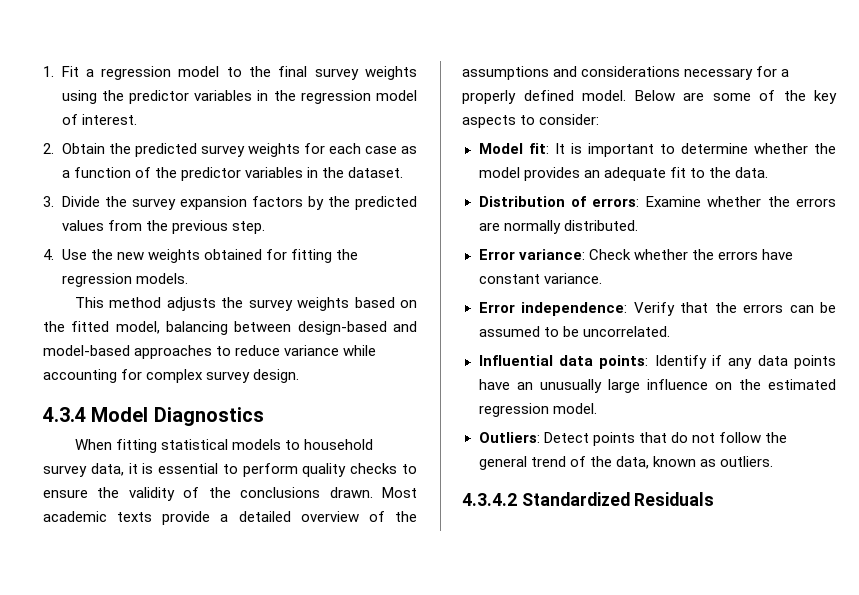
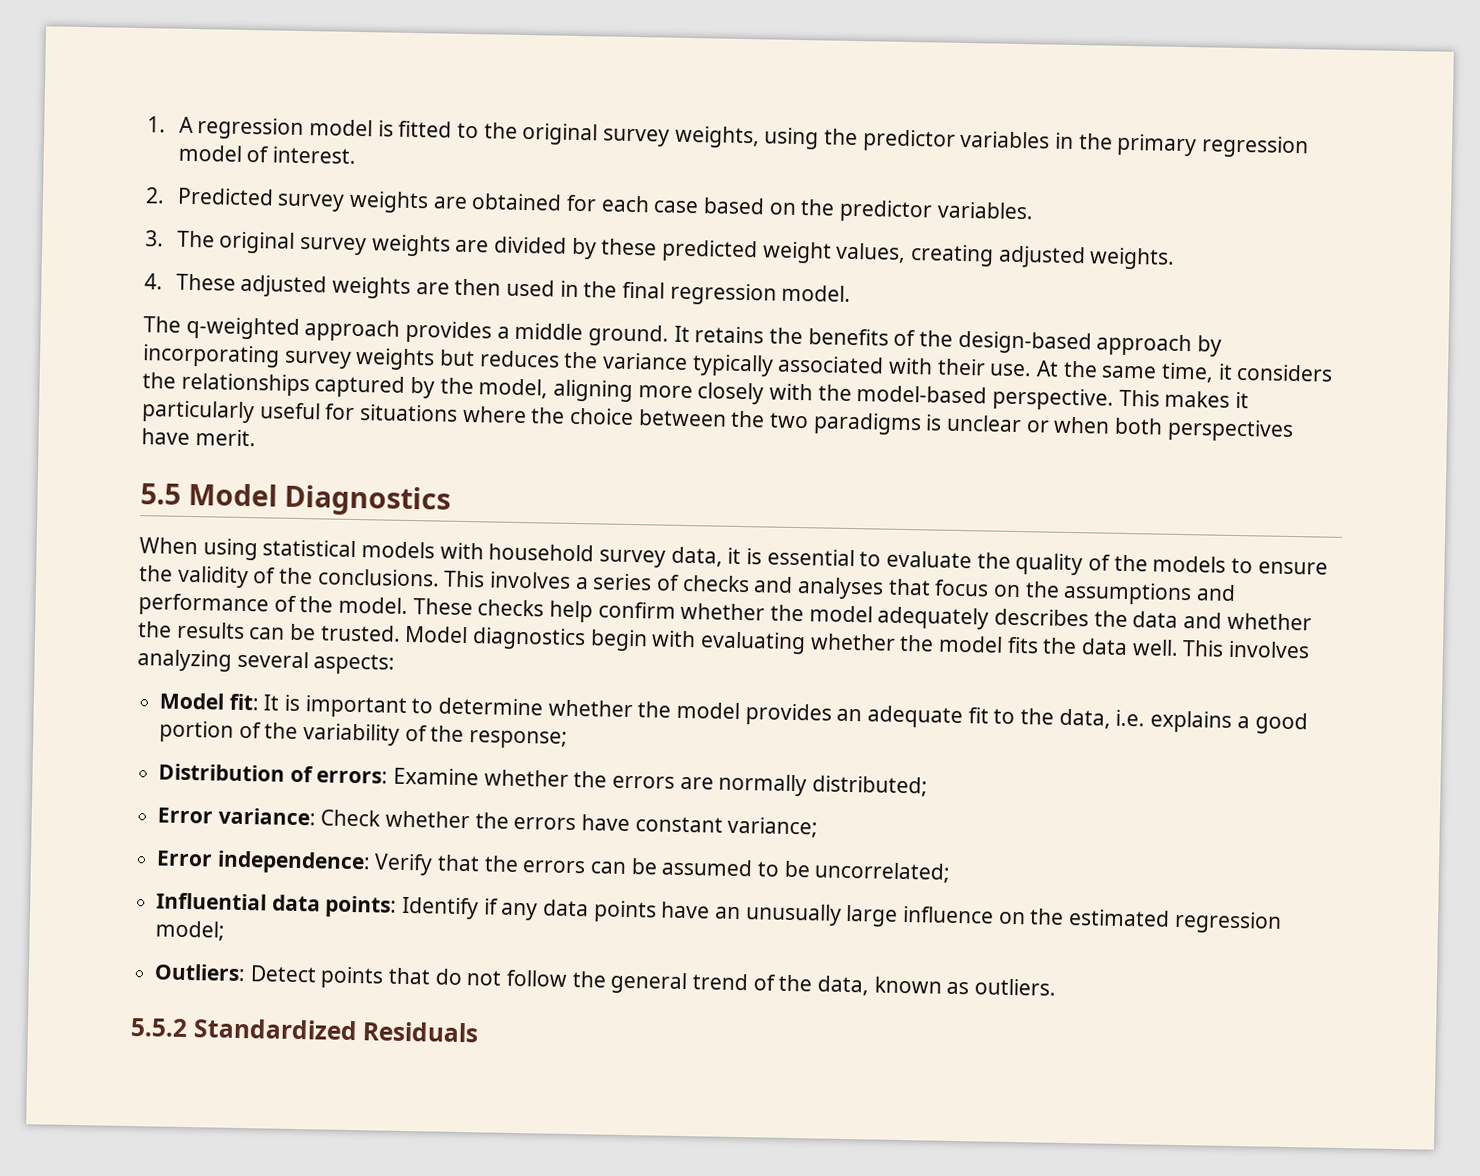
[61,66,417,80] Fit a regression model to the final survey weights -> [178,116,760,149] A regression model is fitted to the original survey weights,
(296, 95) none -> [1116,133,1198,157] primary
[61,143,417,157] [61,167,403,181] [43,196,417,210] [61,220,265,234] [43,249,358,263] [61,273,188,287] [74,297,417,311] [43,321,417,335] [43,345,377,359] [43,369,300,383] [43,407,86,422] Obtain the predicted survey weights for each case as a function of the predictor variables in the dataset. // 3. Divide the survey expansion factors by the predicted values from the previous step. // 4. Use the new weights obtained for fitting the regression models. // This method adjusts the survey weights based on the fitted model, balancing between design-based and model-based approaches to reduce variance while accounting for complex survey design. // 4.3.4 -> [176,187,1034,223] [145,230,1176,270] [144,273,852,306] [143,316,1223,357] [142,344,1334,383] [142,372,1250,411] [141,400,1294,443] [141,428,256,447] [140,483,181,505] Predicted survey weights are obtained for each case based on the predictor variables. // 3. The original survey weights are divided by these predicted weight values, creating adjusted weights. // 4. These adjusted weights are then used in the final regression model. // The q-weighted approach provides a middle ground. It retains the benefits of the design-based approach by incorporating survey weights but reduces the variance typically associated with their use. At the same time, it considers the relationships captured by the model, aligning more closely with the model-based perspective. This makes it particularly useful for situations where the choice between the two paradigms is unclear or when both perspectives have merit. // 5.5
[115,439,157,453] fitting -> [202,538,258,561] using
[285,440,301,450] to -> [439,542,484,560] with
[242,463,398,477] perform quality checks -> [886,550,1227,576] evaluate the quality of the models
[240,487,418,498] [43,511,418,525] [462,66,790,80] [462,90,837,104] [462,114,600,128] conclusions drawn. Most academic texts provide a detailed overview of the assumptions and considerations necessary for a properly defined model. Below are some of the key aspects to consider: -> [316,568,1237,606] [138,593,1312,631] [138,621,1311,659] [137,649,396,675] conclusions. This involves a series of checks and analyses that focus on the assumptions and performance of the model. These checks help confirm whether the model adequately describes the data and whether the results can be trusted. Model diagnostics begin with evaluating whether the model fits the data well. This involves analyzing several aspects:
[734,167,768,178] data. -> [1058,708,1308,735] [159,720,569,749] data, i.e. explains a good portion of the variability of the response;
[563,220,638,231] distributed. -> [812,775,929,797] distributed;
[543,273,602,284] variance. -> [727,816,819,838] variance;
[582,326,670,337] uncorrelated. -> [814,861,952,883] uncorrelated;
[552,403,597,414] model. -> [155,920,226,941] model;
[462,493,517,506] 4.3.4.2 -> [130,1018,188,1038] 5.5.2

